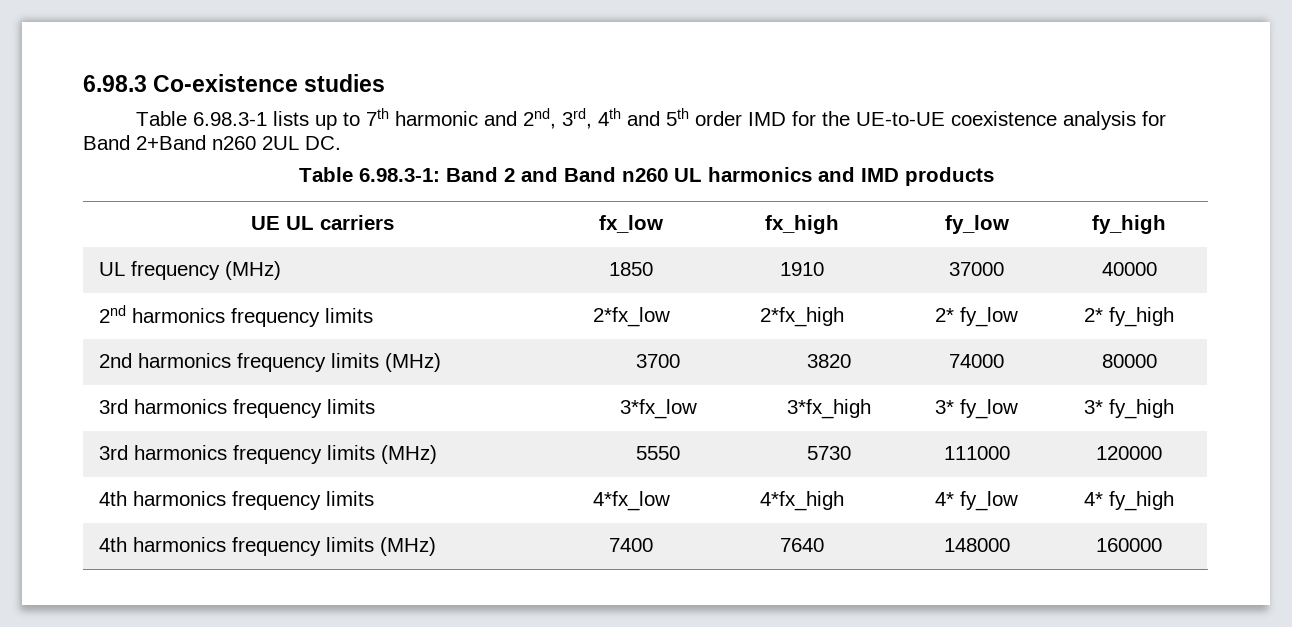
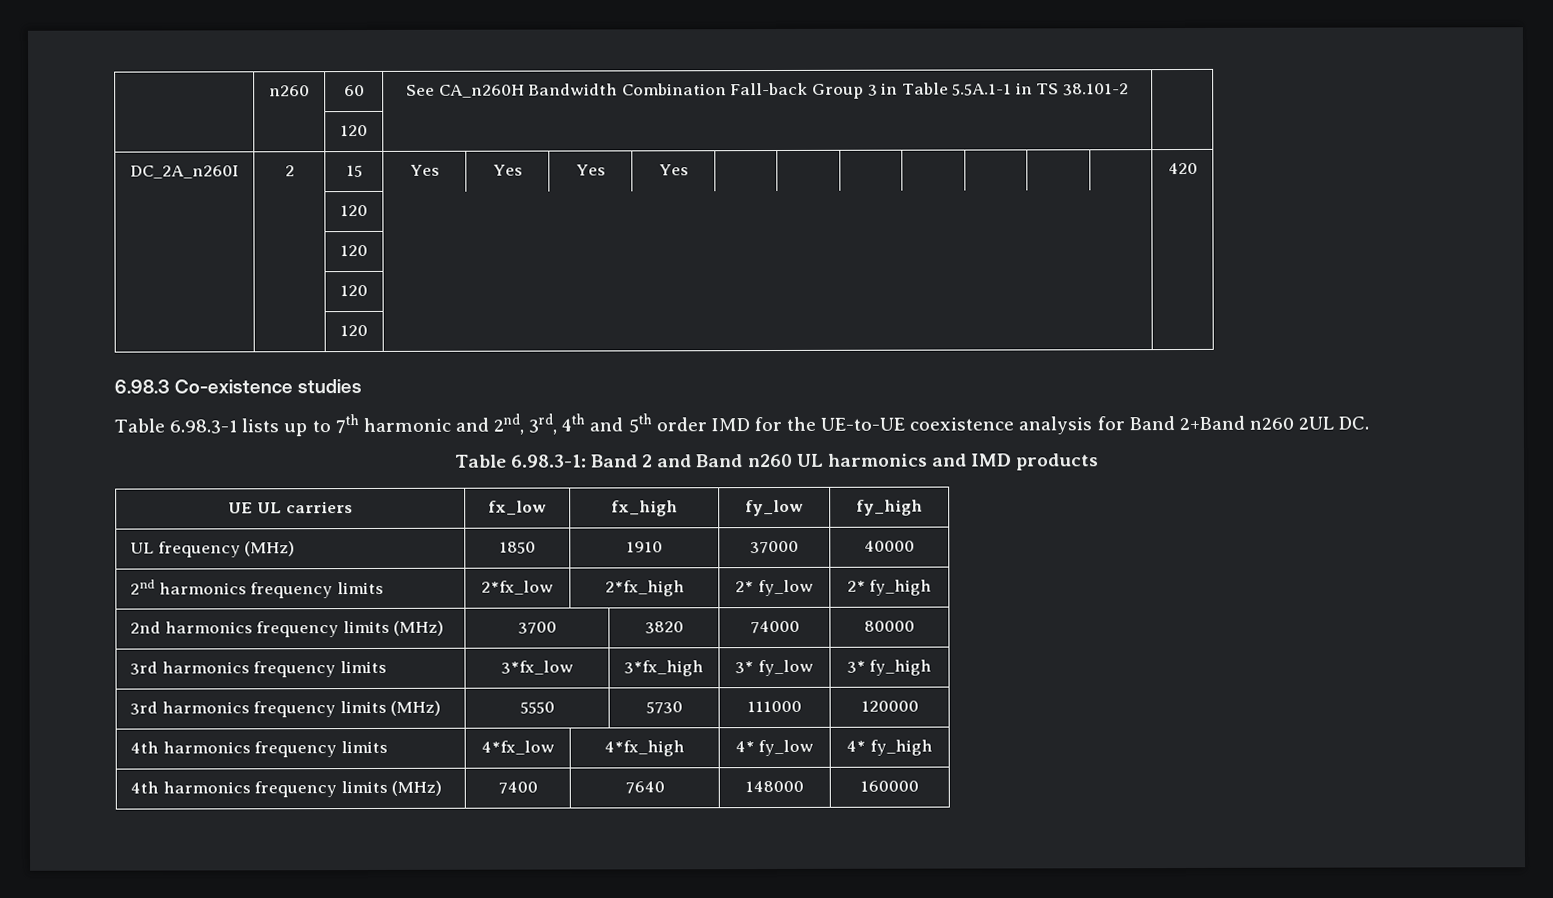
(83, 83) none -> [269,85,310,97] [343,85,365,97] [405,82,1130,99] [340,124,368,137] [130,165,239,179] [284,165,295,177] [345,165,363,178] [409,164,440,176] [492,164,523,176] [575,164,606,176] [658,164,689,176] [1167,162,1198,175] [340,204,368,217] [340,244,368,257] [340,284,368,297] [340,324,368,337] | n260 | 60 | See CA_n260H Bandwidth Combination Fall-back Group 3 in Table 5.5A.1-1 in TS 38.101-2 | // | | 120 | | // DC_2A_n260I | 2 | 15 | Yes | Yes | Yes | Yes | | | | | | | | 420 // | | 120 | | // | | 120 | | // | | 120 | | // | | 120 | | //

